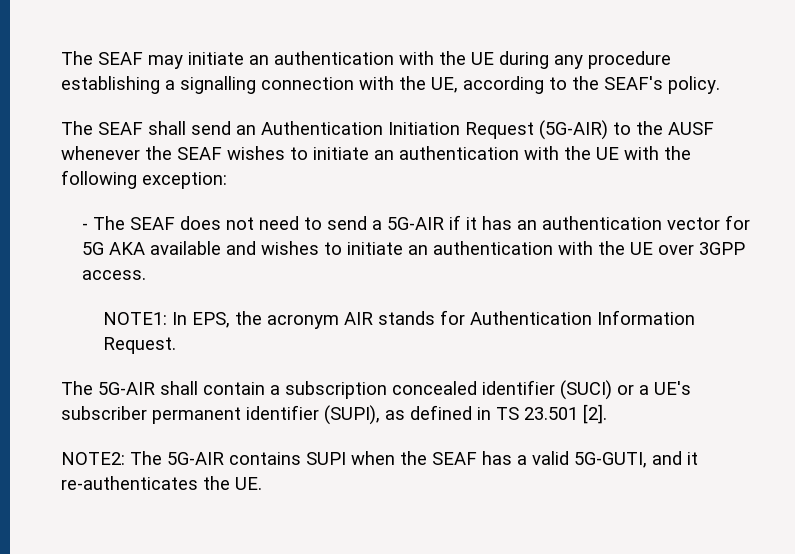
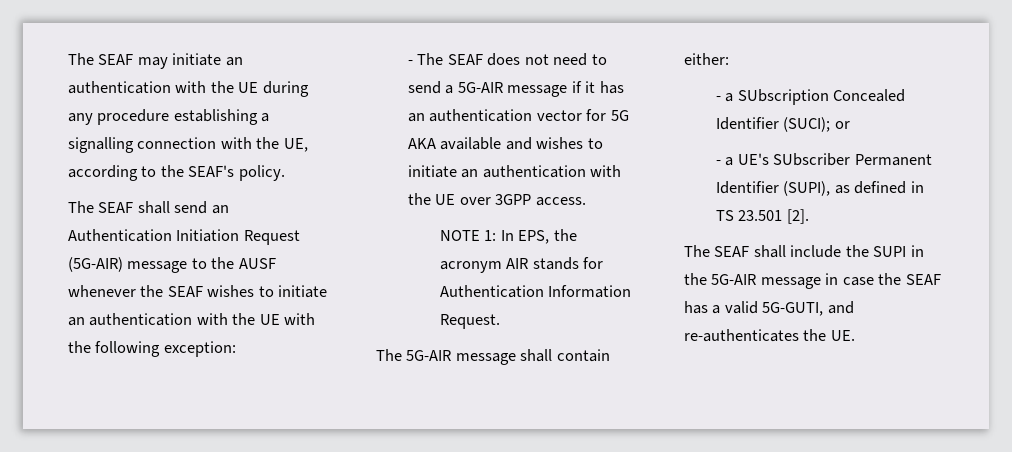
(608, 130) none -> [127,261,188,273] message
(445, 223) none -> [507,85,568,97] message
[103,312,168,325] NOTE1: -> [439,230,497,241] NOTE 1:
(155, 388) none -> [455,353,516,365] message
[270,380,612,400] a subscription concealed identifier (SUCI) -> [684,53,729,65] [715,89,906,105] [715,117,831,132] either: // - a SUbscription Concealed Identifier (SUCI);
(634, 389) none -> [715,160,721,165] // -
[61,405,319,424] subscriber permanent identifier -> [773,153,932,166] [715,181,779,194] SUbscriber Permanent Identifier
[61,451,395,465] NOTE2: The 5G-AIR contains SUPI when -> [684,245,924,258] [684,273,874,289] The SEAF shall include the SUPI in the 5G-AIR message in case
[687,452,698,465] it -> (854, 307) none

